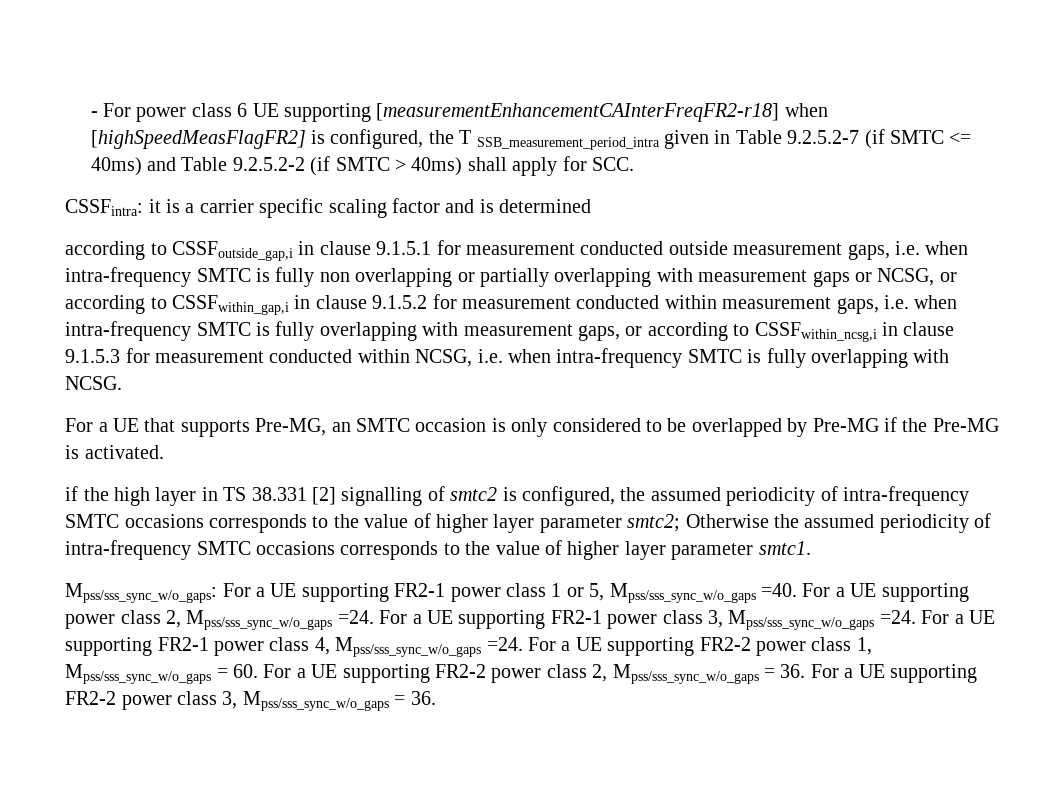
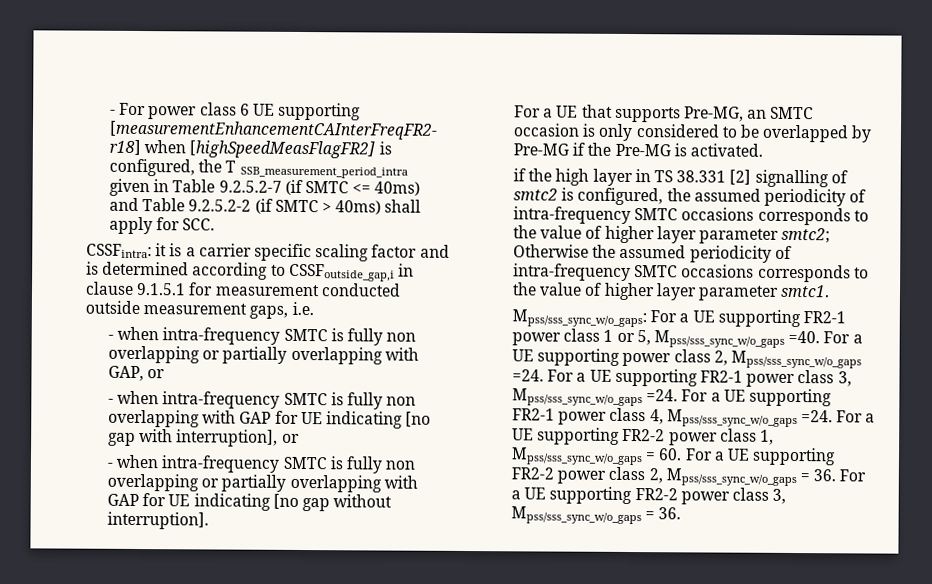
(592, 206) // -> (190, 268) none
(921, 248) none -> [108,334,115,340] // -
[698,268,957,287] [65,294,958,315] [65,321,955,342] [65,348,950,368] [65,376,123,390] measurement gaps or NCSG, or according to CSSFwithin_gap,i in clause 9.1.5.2 for measurement conducted within measurement gaps, i.e. when intra-frequency SMTC is fully overlapping with measurement gaps, or according to CSSFwithin_ncsg,i in clause 9.1.5.3 for measurement conducted within NCSG, i.e. when intra-frequency SMTC is fully overlapping with NCSG. -> [108,365,166,382] [108,390,417,410] [108,409,432,429] [108,429,300,447] [107,454,416,474] [107,473,418,493] [107,493,393,512] [107,511,210,530] GAP, or // - when intra-frequency SMTC is fully non overlapping with GAP for UE indicating [no gap with interruption], or // - when intra-frequency SMTC is fully non overlapping or partially overlapping with GAP for UE indicating [no gap without interruption].

